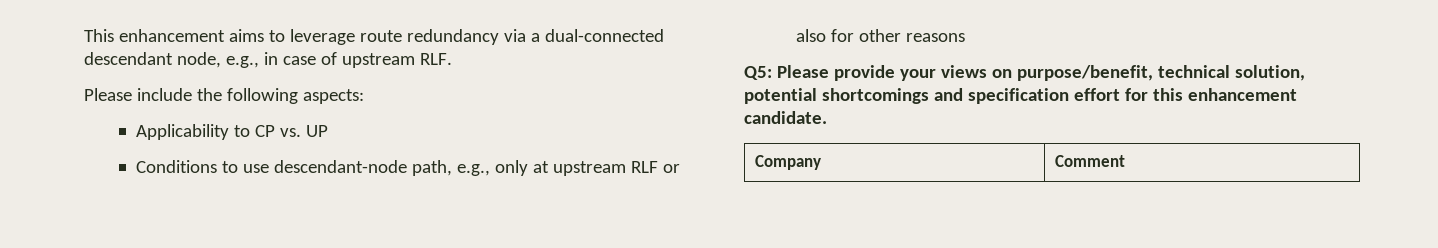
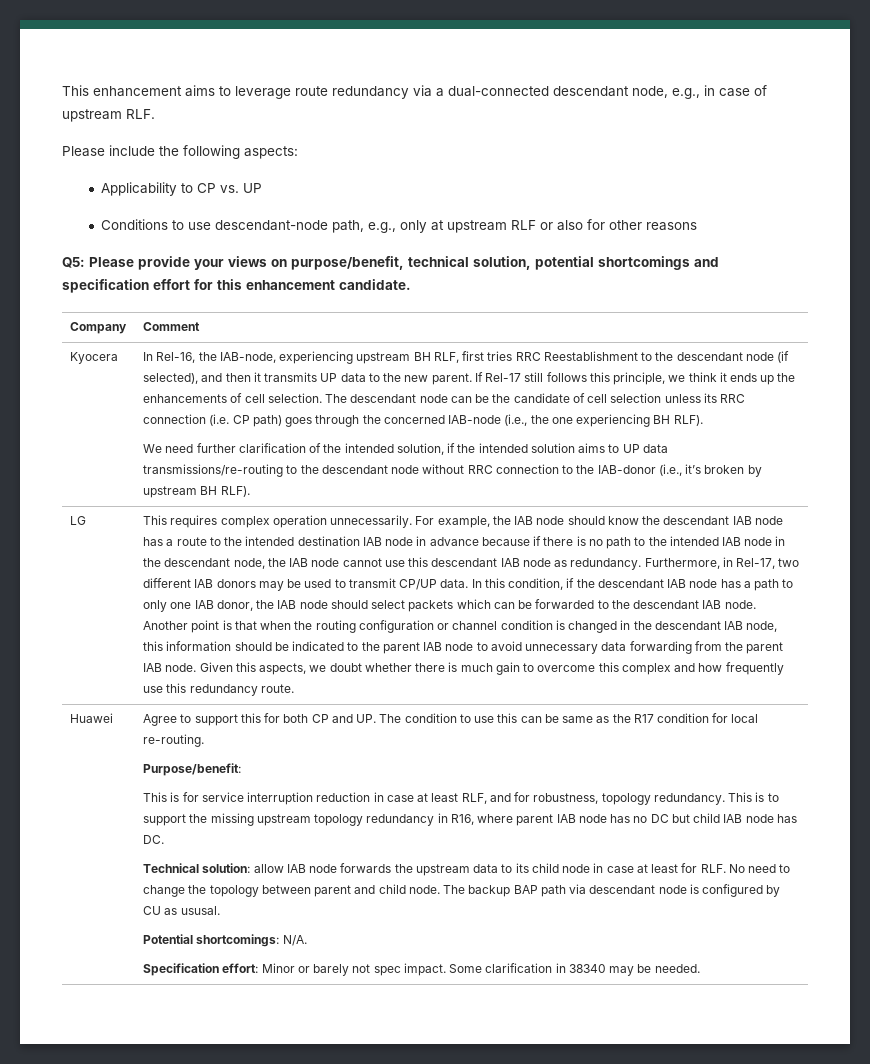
(1125, 161) none -> [70,352,119,364] [143,351,790,364] [143,372,796,385] [143,393,746,403] [143,414,703,427] [143,443,668,455] [143,464,762,477] [143,486,250,498] [70,516,87,525] [143,515,783,528] [143,536,786,549] [143,557,800,570] [143,578,794,591] [143,599,756,612] [143,620,778,633] [143,641,784,654] [143,662,784,675] [143,683,294,696] [70,713,114,723] [143,713,759,726] [143,734,205,747] [143,763,242,776] [143,792,779,805] [143,813,797,826] [143,835,165,844] [143,863,791,876] [143,884,781,897] [143,906,220,915] [143,934,307,947] [143,963,700,976] // Kyocera | In Rel-16, the IAB-node, experiencing upstream BH RLF, first tries RRC Reestablishment to the descendant node (if selected), and then it transmits UP data to the new parent. If Rel-17 still follows this principle, we think it ends up the enhancements of cell selection. The descendant node can be the candidate of cell selection unless its RRC connection (i.e. CP path) goes through the concerned IAB-node (i.e., the one experiencing BH RLF). // We need further clarification of the intended solution, if the intended solution aims to UP data transmissions/re-routing to the descendant node without RRC connection to the IAB-donor (i.e., it’s broken by upstream BH RLF). // LG | This requires complex operation unnecessarily. For example, the IAB node should know the descendant IAB node has a route to the intended destination IAB node in advance because if there is no path to the intended IAB node in the descendant node, the IAB node cannot use this descendant IAB node as redundancy. Furthermore, in Rel-17, two different IAB donors may be used to transmit CP/UP data. In this condition, if the descendant IAB node has a path to only one IAB donor, the IAB node should select packets which can be forwarded to the descendant IAB node. Another point is that when the routing configuration or channel condition is changed in the descendant IAB node, this information should be indicated to the parent IAB node to avoid unnecessary data forwarding from the parent IAB node. Given this aspects, we doubt whether there is much gain to overcome this complex and how frequently use this redundancy route. // Huawei | Agree to support this for both CP and UP. The condition to use this can be same as the R17 condition for local re-routing. // Purpose/benefit: // This is for service interruption reduction in case at least RLF, and for robustness, topology redundancy. This is to support the missing upstream topology redundancy in R16, where parent IAB node has no DC but child IAB node has DC. // Technical solution: allow IAB node forwards the upstream data to its child node in case at least for RLF. No need to change the topology between parent and child node. The backup BAP path via descendant node is configured by CU as ususal. // Potential shortcomings: N/A. // Specification effort: Minor or barely not spec impact. Some clarification in 38340 may be needed.

